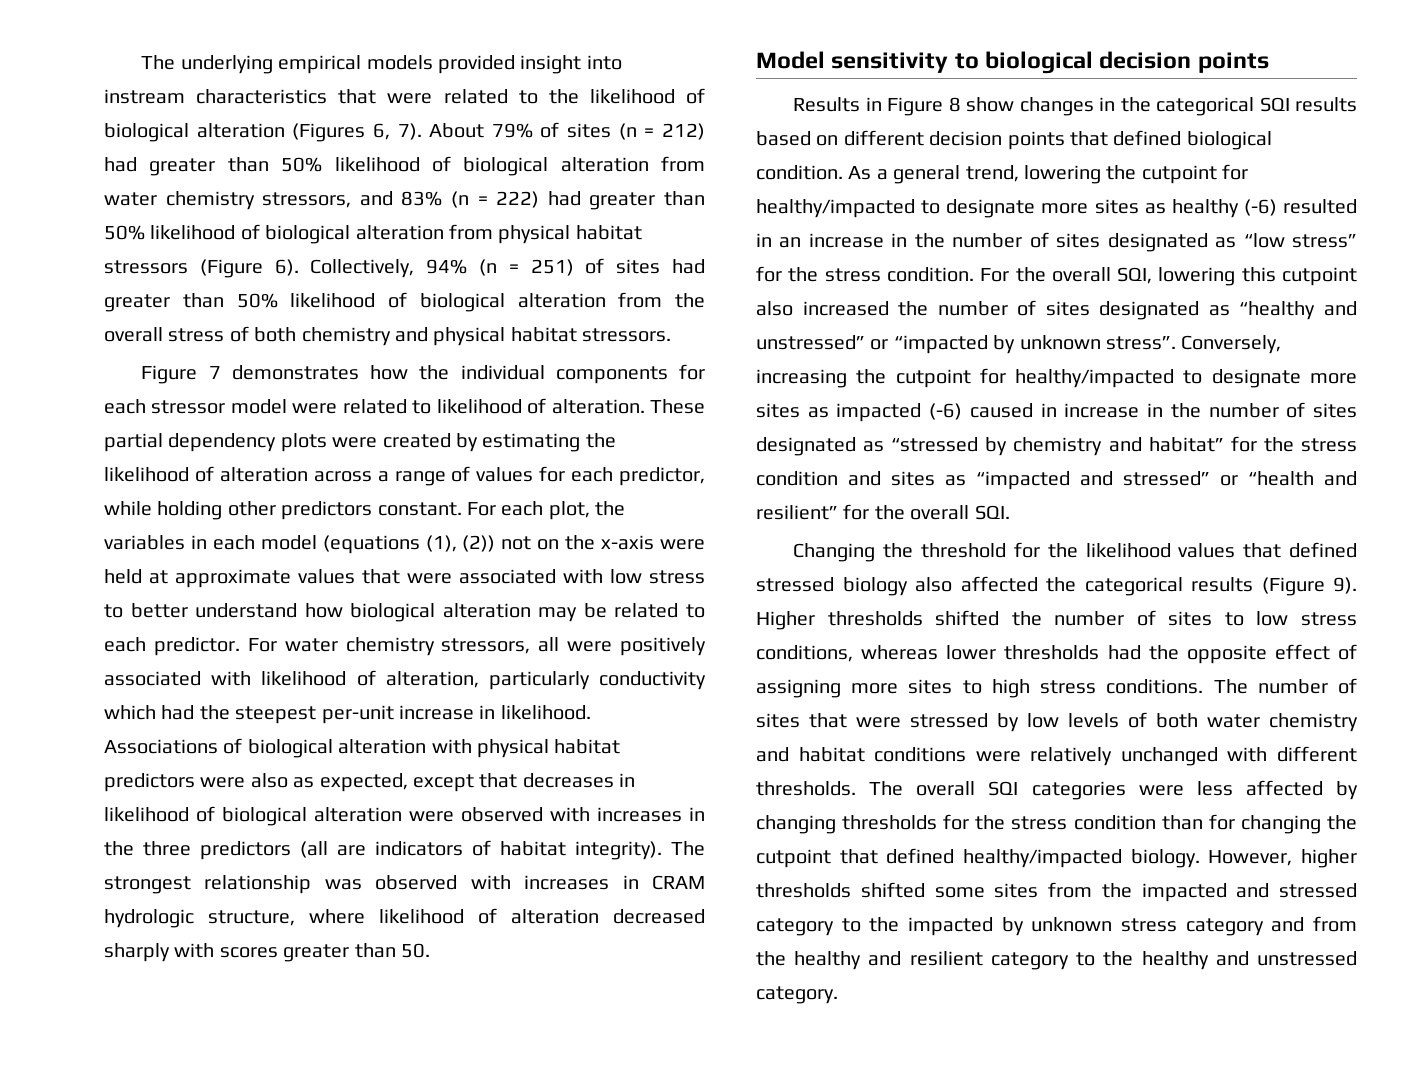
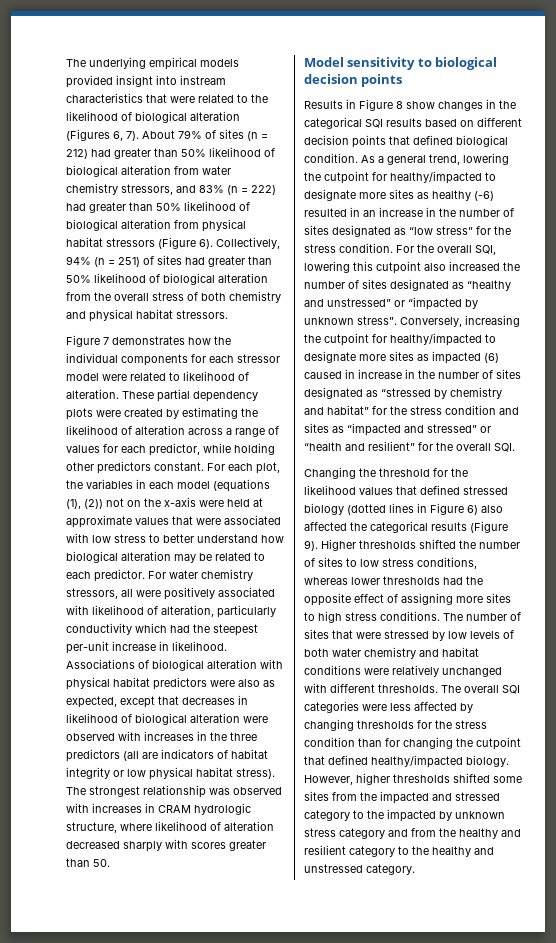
[575,841,662,860] integrity). -> [66,767,275,780] integrity or low physical habitat stress).
[929,403,963,420] (-6) -> [484,353,499,363] (6)
(908, 586) none -> [347,503,478,515] (dotted lines in Figure 6)

